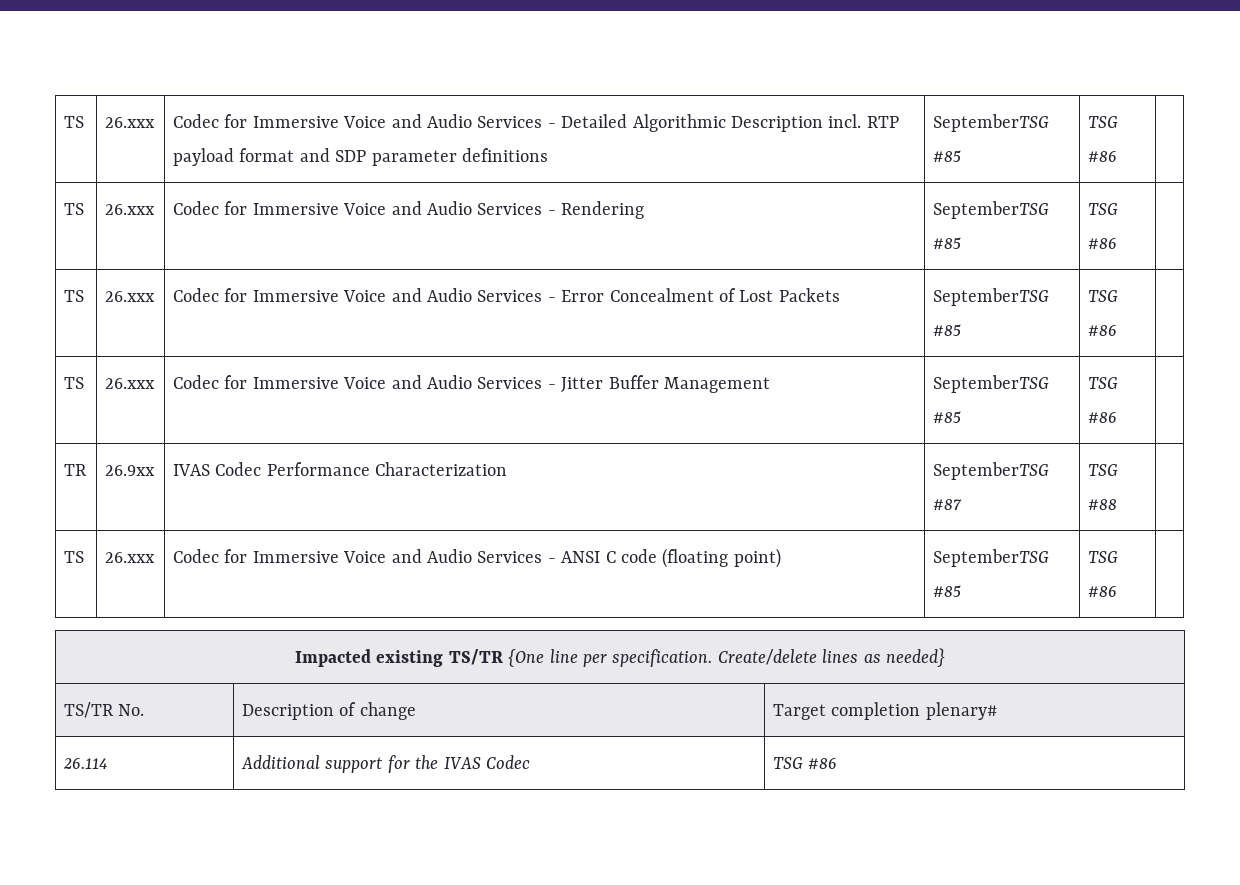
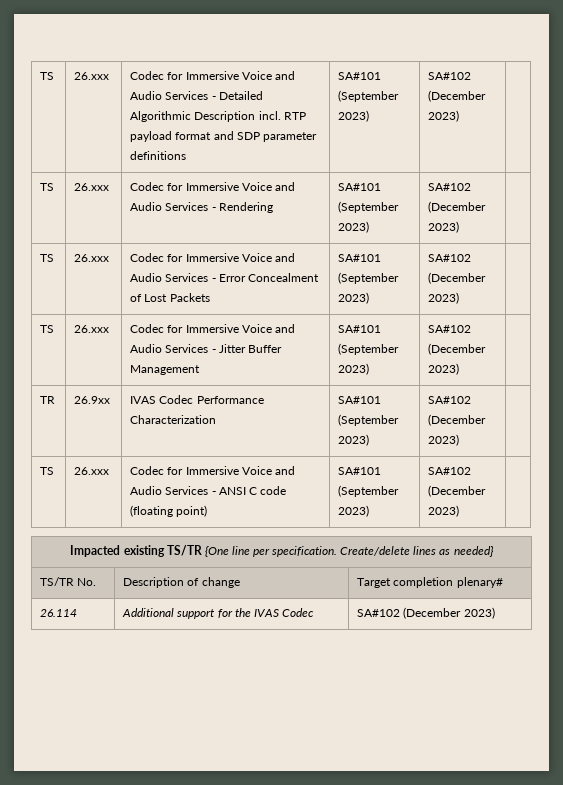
[933,114,1050,132] [933,150,962,162] [1088,116,1119,128] [1088,151,1118,162] SeptemberTSG #85 | TSG #86 -> [338,72,382,80] [338,90,400,102] [338,110,370,122] [428,72,472,80] [428,90,487,102] [428,110,460,122] SA#101 (September 2023) | SA#102 (December 2023)
[933,201,1050,219] [933,237,962,249] [1088,203,1119,215] [1088,238,1118,249] SeptemberTSG #85 | TSG #86 -> [338,183,382,191] [338,201,400,213] [338,221,370,233] [428,183,472,191] [428,201,487,213] [428,221,460,233] SA#101 (September 2023) | SA#102 (December 2023)
[933,288,1050,306] [933,324,962,336] [1088,290,1119,302] [1088,325,1118,336] SeptemberTSG #85 | TSG #86 -> [338,254,382,262] [338,272,400,284] [338,292,370,304] [428,254,472,262] [428,272,487,284] [428,292,460,304] SA#101 (September 2023) | SA#102 (December 2023)
[933,375,1050,393] [933,411,962,423] [1088,377,1119,389] [1088,412,1118,423] SeptemberTSG #85 | TSG #86 -> [338,325,382,333] [338,343,400,355] [338,363,370,375] [428,325,472,333] [428,343,487,355] [428,363,460,375] SA#101 (September 2023) | SA#102 (December 2023)
[933,462,1050,480] [933,499,963,510] [1088,464,1119,476] [1088,499,1118,510] SeptemberTSG #87 | TSG #88 -> [338,396,382,404] [338,414,400,426] [338,434,370,446] [428,396,472,404] [428,414,487,426] [428,434,460,446] SA#101 (September 2023) | SA#102 (December 2023)
[933,549,1050,567] [933,585,962,597] [1088,551,1119,563] [1088,586,1118,597] SeptemberTSG #85 | TSG #86 -> [338,467,382,475] [338,485,400,497] [338,505,370,517] [428,467,472,475] [428,485,487,497] [428,505,460,517] SA#101 (September 2023) | SA#102 (December 2023)
[773,757,838,769] TSG #86 -> [357,607,495,619] SA#102 (December 2023)

